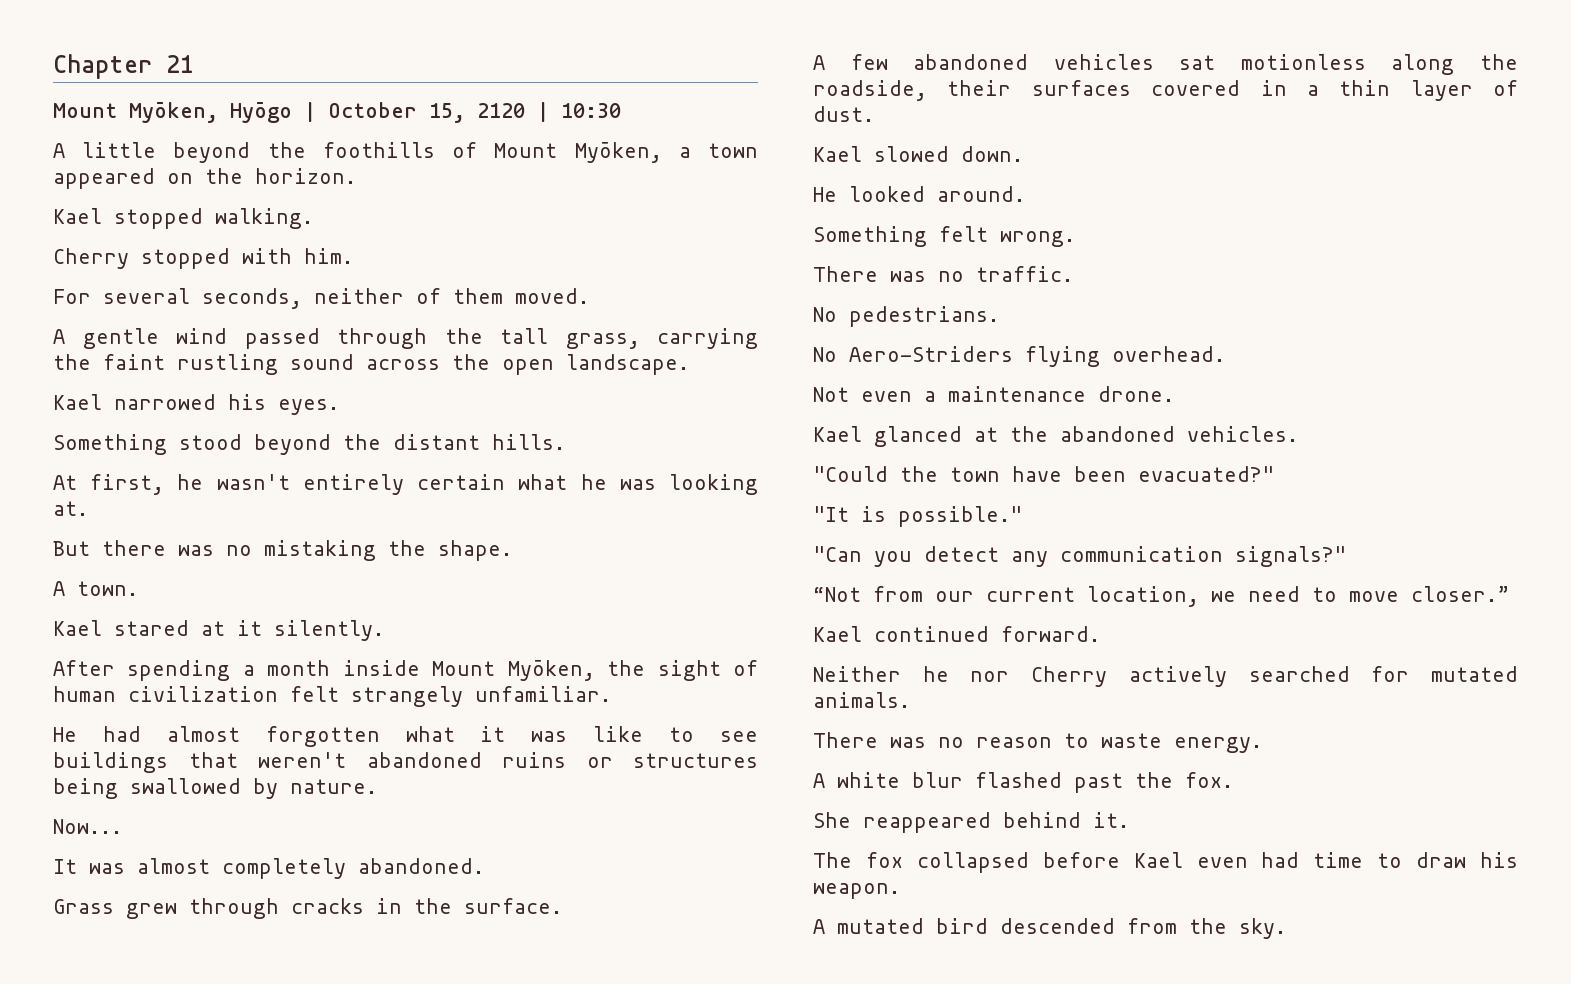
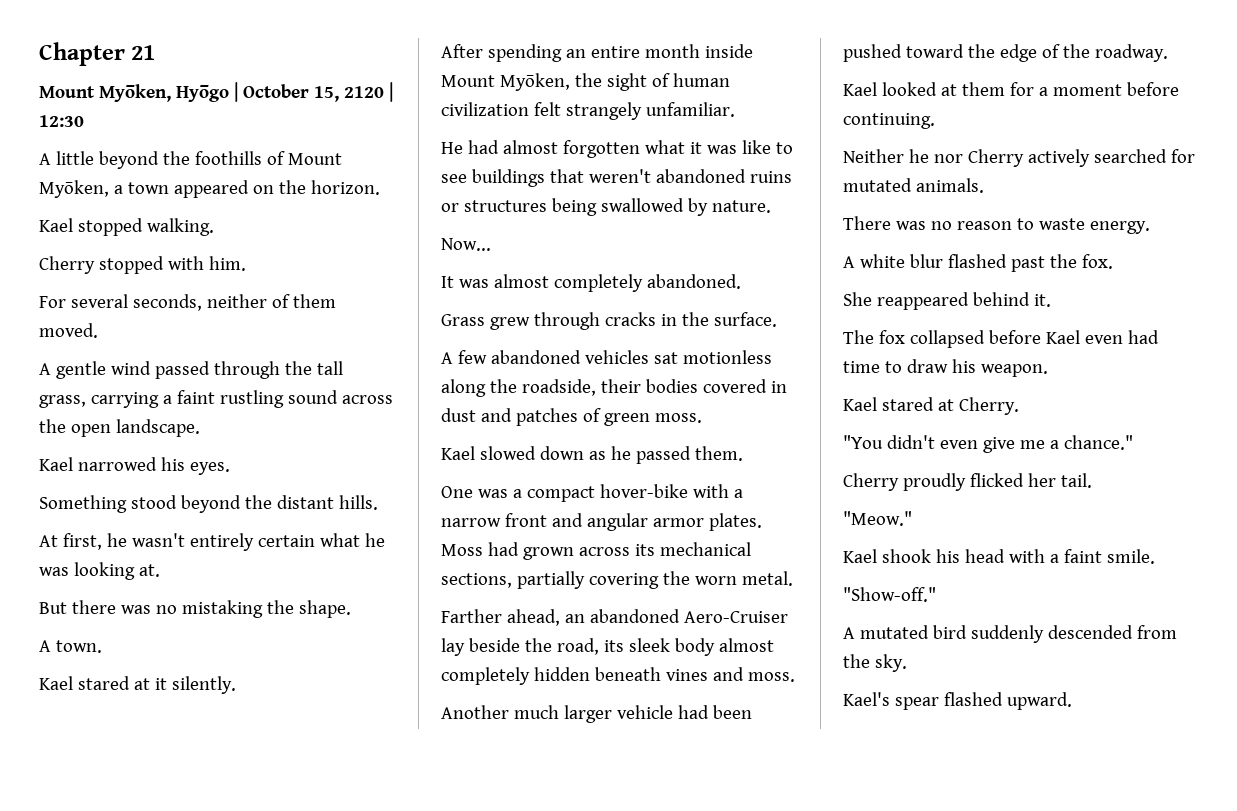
[561,103,621,118] 10:30 -> [39,115,84,127] 12:30
[53,354,91,370] the -> [162,395,172,404] a
[242,665,255,676] a -> [565,46,640,58] an entire
[1031,80,1131,96] surfaces -> [645,379,698,393] bodies
[1306,80,1518,101] [813,106,874,122] [813,146,1023,162] [813,186,1025,202] [813,226,1075,247] [813,266,1073,282] [813,306,999,327] [813,346,1225,367] [813,386,1174,402] [813,426,1298,447] [813,466,1274,482] [813,506,1022,527] [813,546,1346,567] [813,586,1510,607] [813,626,1100,642] a thin layer of dust. // Kael slowed down. // He looked around. // Something felt wrong. // There was no traffic. // No pedestrians. // No Aero-Striders flying overhead. // Not even a maintenance drone. // Kael glanced at the abandoned vehicles. // "Could the town have been evacuated?" // "It is possible." // "Can you detect any communication signals?" // “Not from our current location, we need to move closer.” // Kael continued forward. -> [441,408,702,426] [441,446,743,464] [441,484,743,502] [441,513,762,531] [441,542,751,560] [441,571,793,589] [441,609,788,626] [441,638,774,656] [441,667,795,685] [441,705,752,723] [843,44,1168,62] [843,82,1179,96] [843,113,935,129] dust and patches of green moss. // Kael slowed down as he passed them. // One was a compact hover-bike with a narrow front and angular armor plates. Moss had grown across its mechanical sections, partially covering the worn metal. // Farther ahead, an abandoned Aero-Cruiser lay beside the road, its sleek body almost completely hidden beneath vines and moss. // Another much larger vehicle had been pushed toward the edge of the roadway. // Kael looked at them for a moment before continuing.
(900, 891) none -> [843,397,1019,415] [843,435,1133,453] [843,473,1092,491] [843,511,912,526] [843,549,1155,564] [843,587,936,602] // Kael stared at Cherry. // "You didn't even give me a chance." // Cherry proudly flicked her tail. // "Meow." // Kael shook his head with a faint smile. // "Show-off."
(988, 926) none -> [970,625,1044,643] suddenly
(1286, 928) none -> [843,692,1072,710] // Kael's spear flashed upward.

